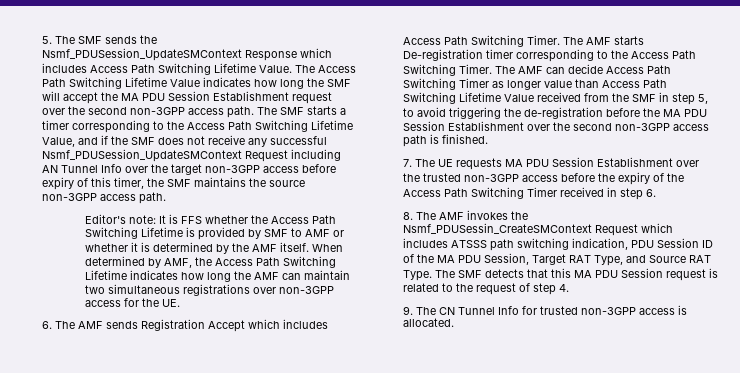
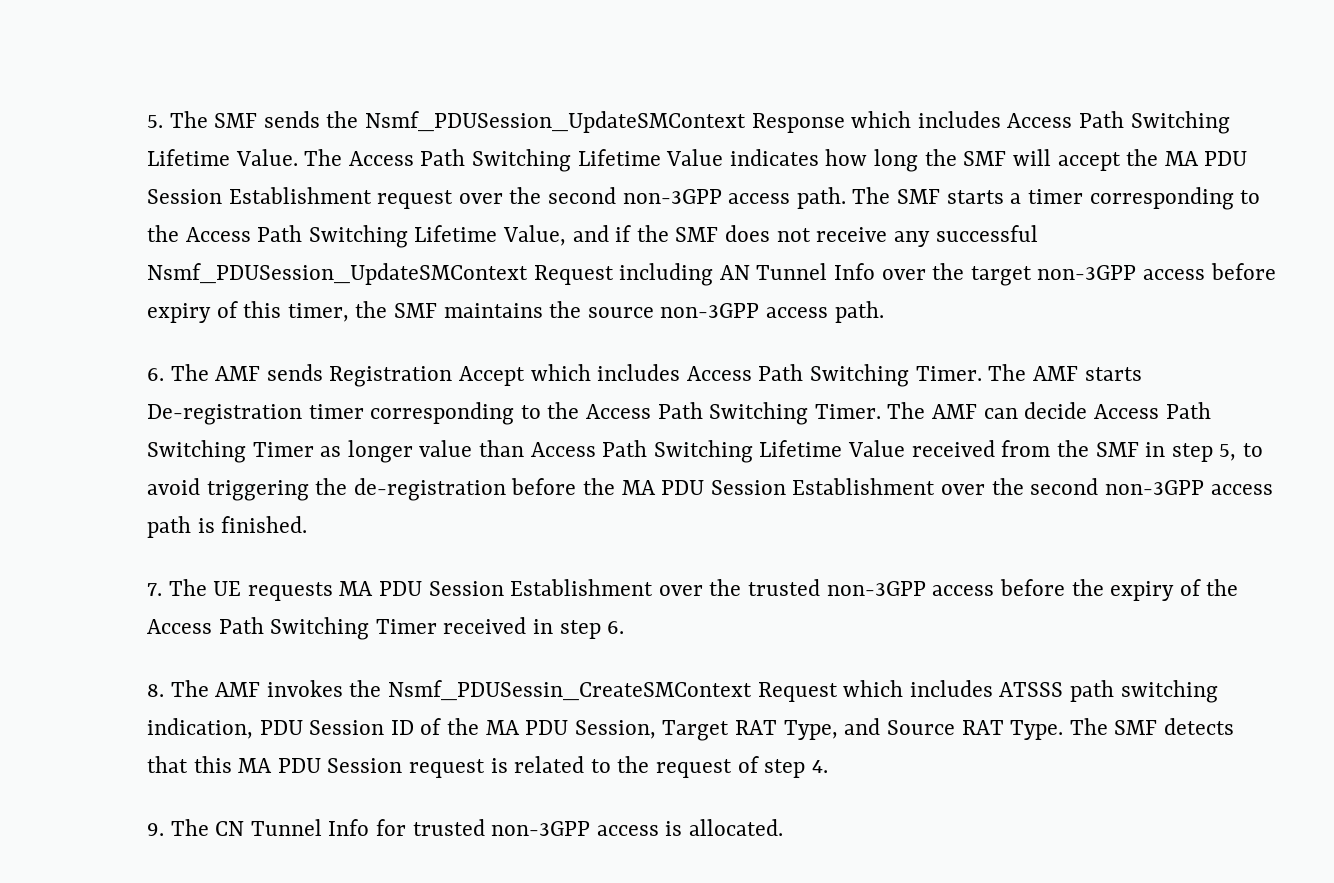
[85,214,337,224] [85,227,345,240] [85,242,344,254] [85,256,337,268] [85,270,351,282] [85,284,335,296] [85,298,181,307] // Editor's note: It is FFS whether the Access Path Switching Lifetime is provided by SMF to AMF or whether it is determined by the AMF itself. When determined by AMF, the Access Path Switching Lifetime indicates how long the AMF can maintain two simultaneous registrations over non-3GPP access for the UE. -> (884, 312) none

